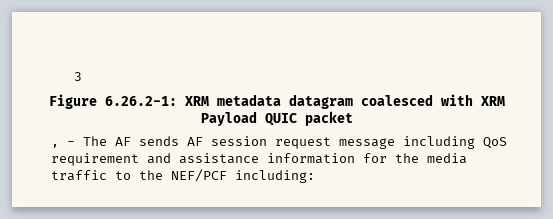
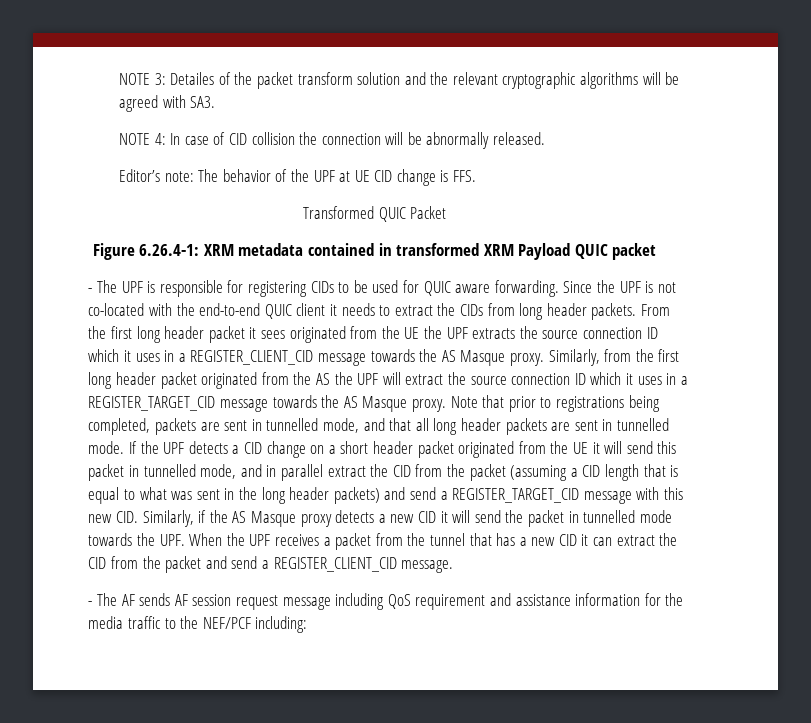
[73,72,82,81] 3 -> [118,72,680,89] [118,95,216,112] [118,132,546,149] [118,169,477,186] [302,206,447,222] NOTE 3: Detailes of the packet transform solution and the relevant cryptographic algorithms will be agreed with SA3. // NOTE 4: In case of CID collision the connection will be abnormally released. // Editor’s note: The behavior of the UPF at UE CID change is FFS. // Transformed QUIC Packet
[104,96,177,106] 6.26.2-1: -> [139,244,200,256] 6.26.4-1:
[288,94,473,109] datagram coalesced with -> [307,243,480,256] contained in transformed
[50,144,59,148] , -> [88,280,676,297] [88,303,670,320] [88,326,658,343] [88,349,680,366] [88,372,688,389] [88,395,660,412] [88,418,669,435] [88,441,677,458] [88,464,679,481] [88,487,683,504] [88,510,672,527] [88,533,678,550] [88,556,454,573] - The UPF is responsible for registering CIDs to be used for QUIC aware forwarding. Since the UPF is not co-located with the end-to-end QUIC client it needs to extract the CIDs from long header packets. From the first long header packet it sees originated from the UE the UPF extracts the source connection ID which it uses in a REGISTER_CLIENT_CID message towards the AS Masque proxy. Similarly, from the first long header packet originated from the AS the UPF will extract the source connection ID which it uses in a REGISTER_TARGET_CID message towards the AS Masque proxy. Note that prior to registrations being completed, packets are sent in tunnelled mode, and that all long header packets are sent in tunnelled mode. If the UPF detects a CID change on a short header packet originated from the UE it will send this packet in tunnelled mode, and in parallel extract the CID from the packet (assuming a CID length that is equal to what was sent in the long header packets) and send a REGISTER_TARGET_CID message with this new CID. Similarly, if the AS Masque proxy detects a new CID it will send the packet in tunnelled mode towards the UPF. When the UPF receives a packet from the tunnel that has a new CID it can extract the CID from the packet and send a REGISTER_CLIENT_CID message. //

